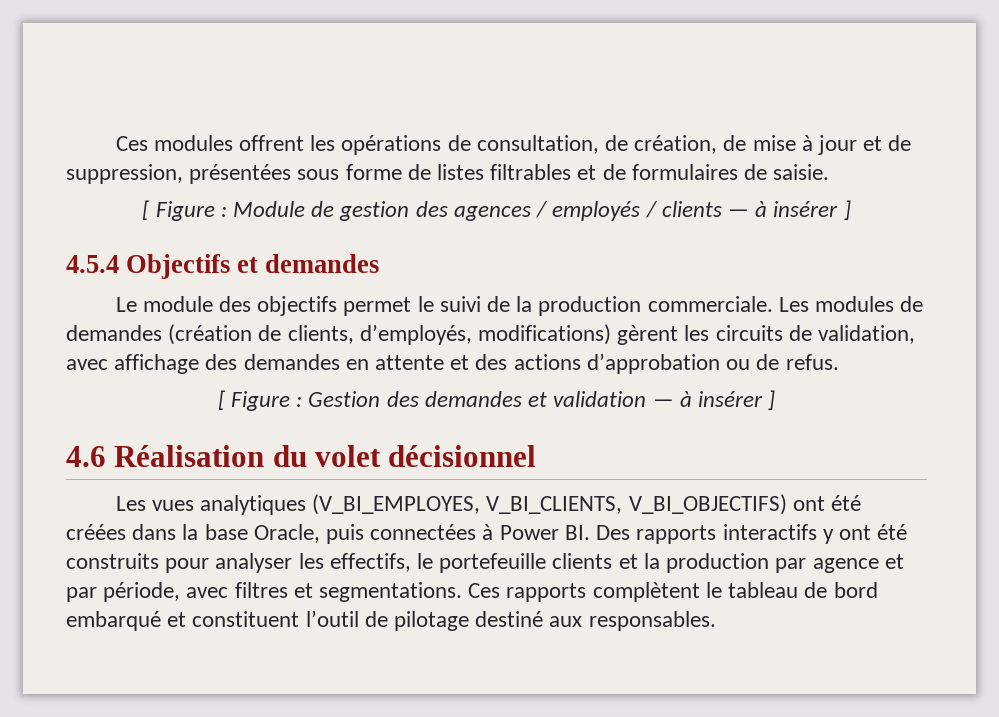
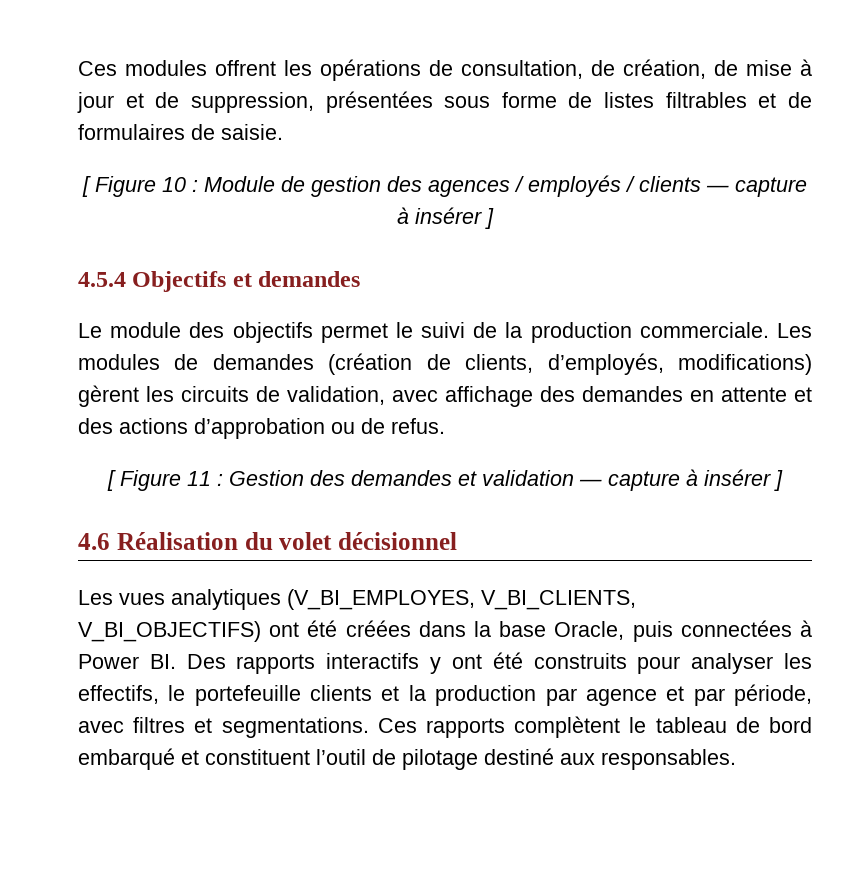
(215, 211) none -> [162,177,186,192] 10
(749, 213) none -> [735,177,807,197] capture
(291, 401) none -> [187,471,211,486] 11
(674, 403) none -> [608,471,680,491] capture

